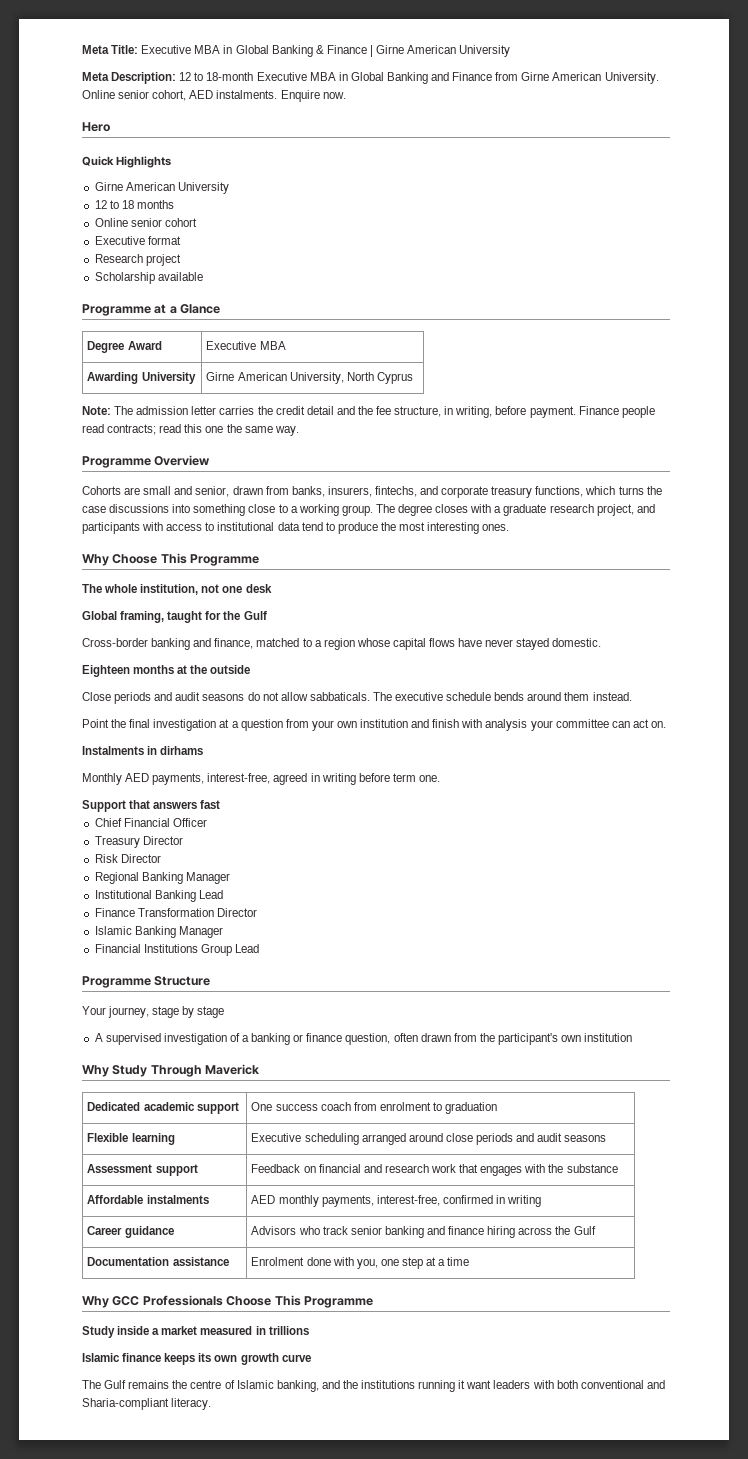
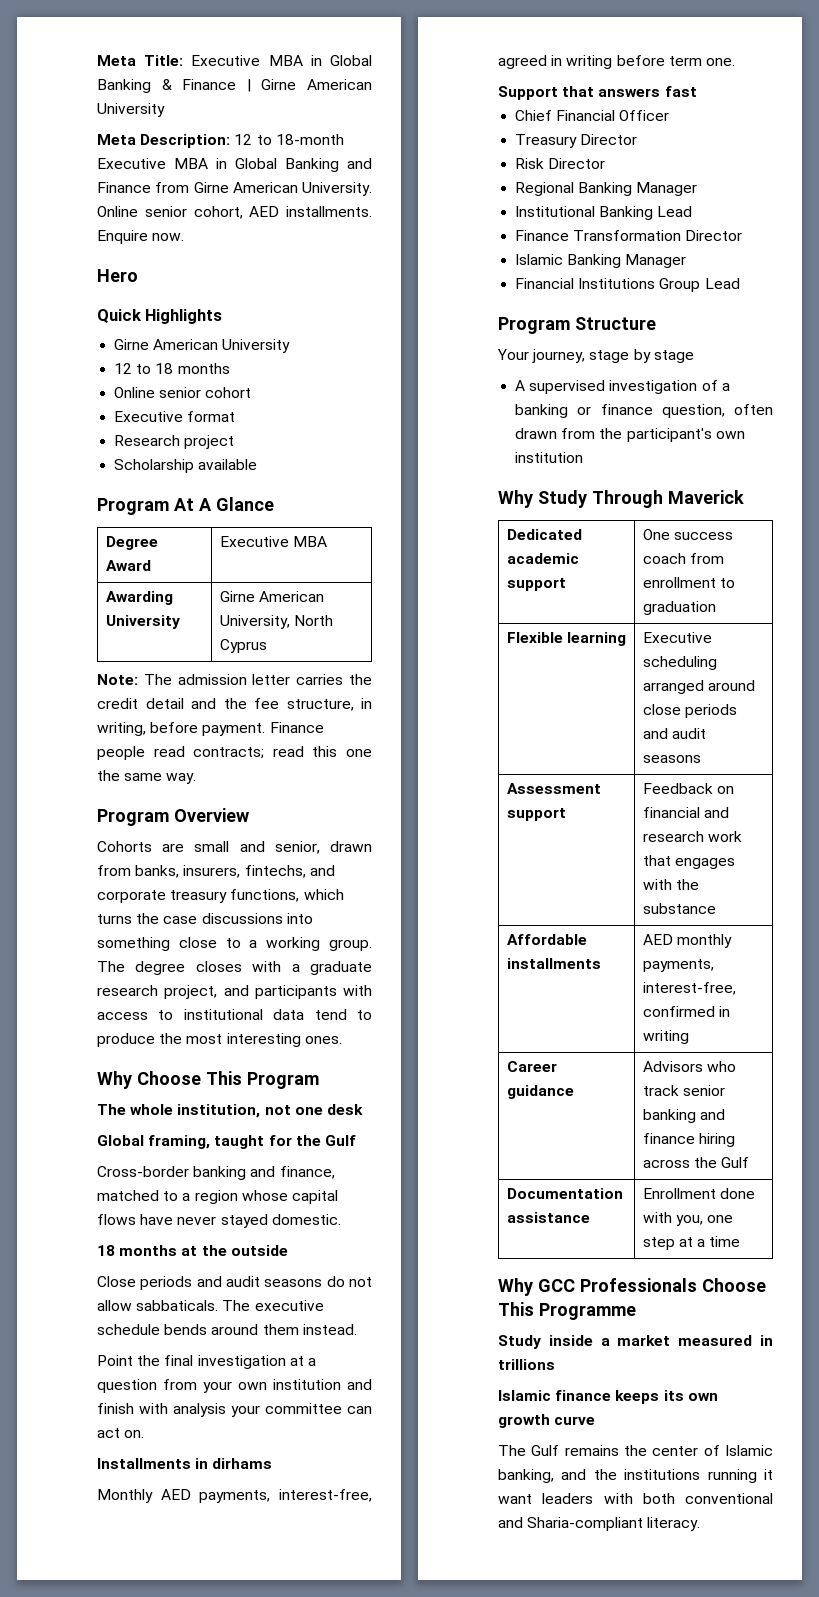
[216,90,278,99] instalments. -> [286,206,372,217] installments.
[82,304,177,316] Programme at a -> [97,498,212,515] Program At A
[82,456,151,468] Programme -> [97,809,169,826] Program
[190,554,260,566] Programme -> [246,1072,319,1089] Program
[82,665,130,677] Eighteen -> [97,1245,115,1256] 18
[82,746,144,755] Instalments -> [97,1458,191,1469] Installments
[82,976,151,988] Programme -> [498,317,570,334] Program
[379,1102,431,1111] enrolment -> [642,577,716,588] enrollment
[146,1195,209,1204] instalments -> [506,958,601,969] installments
[251,1257,305,1266] Enrolment -> [642,1188,716,1199] Enrollment
[190,1380,222,1389] centre -> [652,1446,699,1456] center

